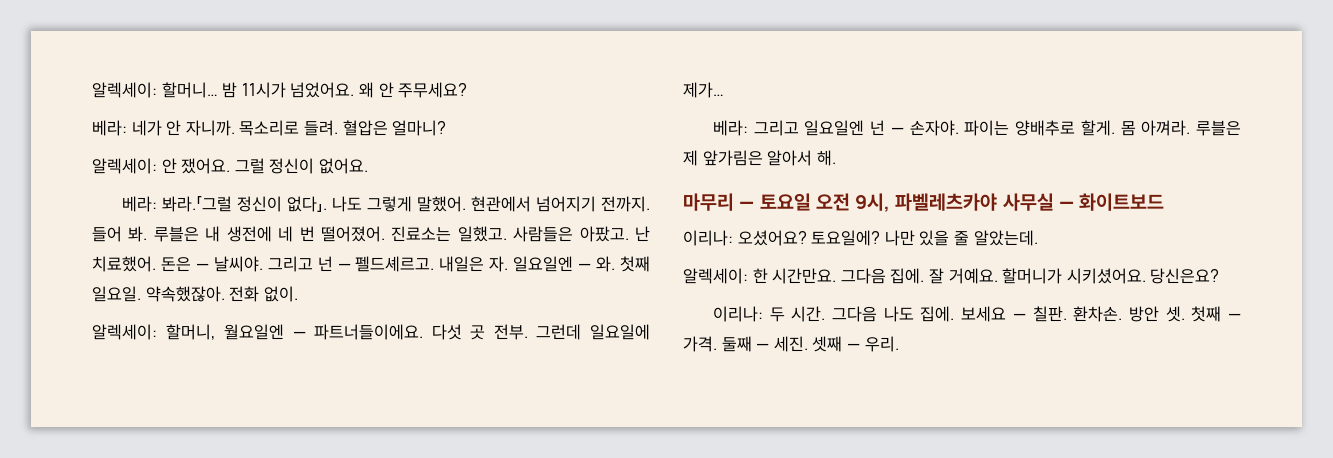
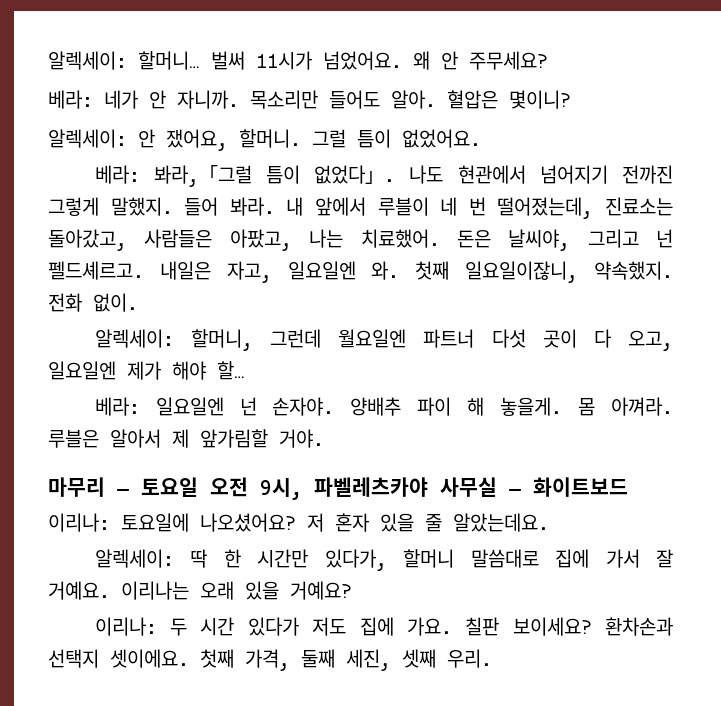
[222,82,238,98] 밤 -> [211,51,245,70] 벌써
[239,120,447,136] [92,158,368,174] [121,196,650,212] [92,226,650,242] [92,256,263,272] 목소리로 들려. 혈압은 얼마니? // 알렉세이: 안 쟀어요. 그럴 정신이 없어요. // 베라: 봐라.「그럴 정신이 없다」. 나도 그렇게 말했어. 현관에서 넘어지기 전까지. 들어 봐. 루블은 내 생전에 네 번 떨어졌어. 진료소는 일했고. 사람들은 아팠고. 난 치료했어. 돈은 — 날씨야. -> [250,90,571,109] [48,129,481,151] [94,165,673,187] [48,197,674,219] [48,229,571,251] 목소리만 들어도 알아. 혈압은 몇이니? // 알렉세이: 안 쟀어요, 할머니. 그럴 틈이 없었어요. // 베라: 봐라,「그럴 틈이 없었다」. 나도 현관에서 넘어지기 전까진 그렇게 말했지. 들어 봐라. 내 앞에서 루블이 네 번 떨어졌는데, 진료소는 돌아갔고, 사람들은 아팠고, 나는 치료했어. 돈은 날씨야,
[337,263,351,270] — -> (673, 238) none
[489,256,650,272] [92,286,298,302] [92,324,650,340] [683,82,724,98] [712,120,799,136] 자. 일요일엔 — 와. 첫째 일요일. 약속했잖아. 전화 없이. // 알렉세이: 할머니, 월요일엔 — 파트너들이에요. 다섯 곳 전부. 그런데 일요일에 제가… // 베라: 그리고 -> [226,261,673,283] [48,293,138,312] [94,329,673,351] [48,361,245,380] [94,397,140,416] 자고, 일요일엔 와. 첫째 일요일이잖니, 약속했지. 전화 없이. // 알렉세이: 할머니, 그런데 월요일엔 파트너 다섯 곳이 다 오고, 일요일엔 제가 해야 할… // 베라:
[890,120,1241,136] [683,150,836,166] — 손자야. 파이는 양배추로 할게. 몸 아껴라. 루블은 제 앞가림은 알아서 해. -> [272,397,673,416] [48,429,324,448] 손자야. 양배추 파이 해 놓을게. 몸 아껴라. 루블은 알아서 제 앞가림할 거야.
[737,230,915,246] 오셨어요? 토요일에? 나만 -> [121,513,369,532] 토요일에 나오셨어요? 저 혼자
[973,230,1038,246] [683,268,1220,284] [712,306,1241,322] [683,336,860,352] 알았는데. // 알렉세이: 한 시간만요. 그다음 집에. 잘 거예요. 할머니가 시키셨어요. 당신은요? // 이리나: 두 시간. 그다음 나도 집에. 보세요 — 칠판. 환차손. 방안 셋. 첫째 — 가격. 둘째 — 세진. 셋째 — -> [453,513,549,532] [94,549,673,571] [48,581,352,600] [94,617,673,636] [48,649,436,671] 알았는데요. // 알렉세이: 딱 한 시간만 있다가, 할머니 말씀대로 집에 가서 잘 거예요. 이리나는 오래 있을 거예요? // 이리나: 두 시간 있다가 저도 집에 가요. 칠판 보이세요? 환차손과 선택지 셋이에요. 첫째 가격, 둘째 세진, 셋째

